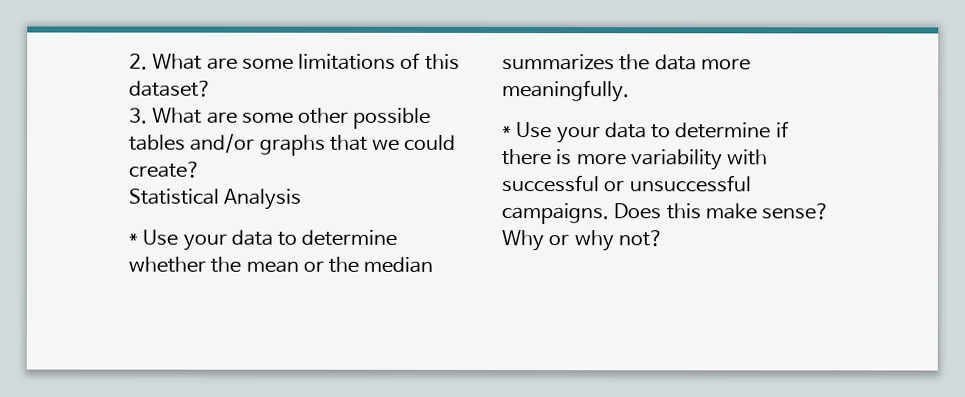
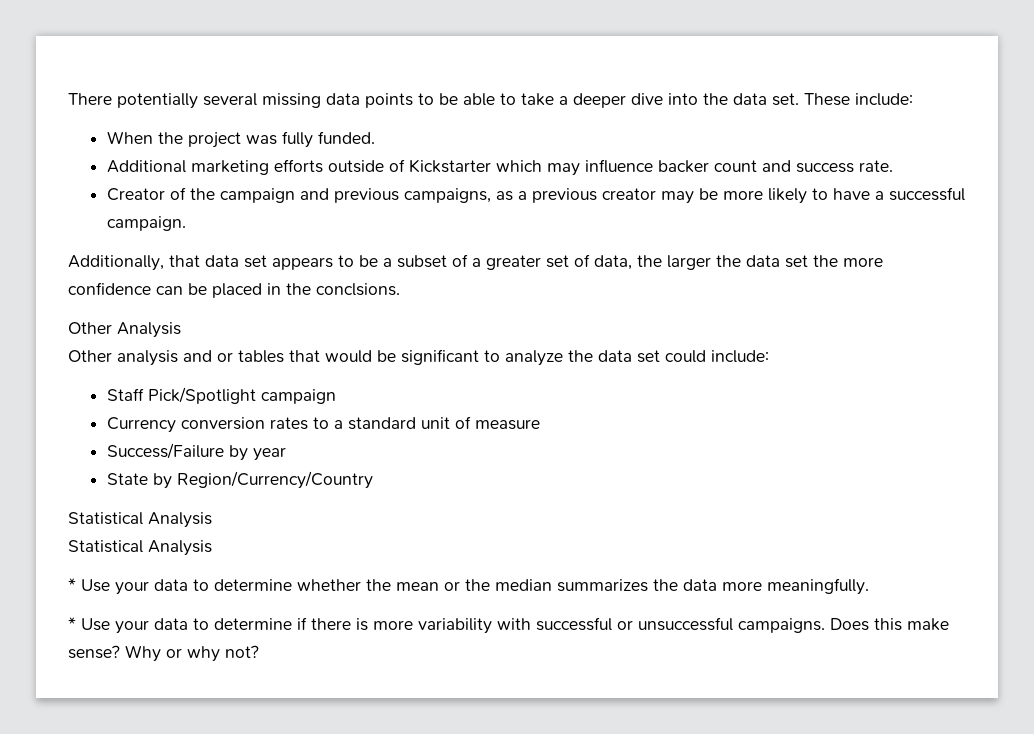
[129,52,460,70] [129,80,212,97] [129,107,432,129] [129,133,457,156] [129,161,201,178] 2. What are some limitations of this dataset? // 3. What are some other possible tables and/or graphs that we could create? -> [68,93,913,109] [106,131,375,148] [106,159,893,176] [106,187,965,204] [106,216,186,231] [68,254,883,271] [68,282,400,298] [68,322,181,338] [68,349,769,366] [106,387,336,404] [106,416,540,433] [106,443,286,461] [106,471,373,489] [68,512,212,528] There potentially several missing data points to be able to take a deeper dive into the data set. These include: // When the project was fully funded. // Additional marketing efforts outside of Kickstarter which may influence backer count and success rate. // Creator of the campaign and previous campaigns, as a previous creator may be more likely to have a successful campaign. // Additionally, that data set appears to be a subset of a greater set of data, the larger the data set the more confidence can be placed in the conclsions. // Other Analysis // Other analysis and or tables that would be significant to analyze the data set could include: // Staff Pick/Spotlight campaign // Currency conversion rates to a standard unit of measure // Success/Failure by year // State by Region/Currency/Country // Statistical Analysis

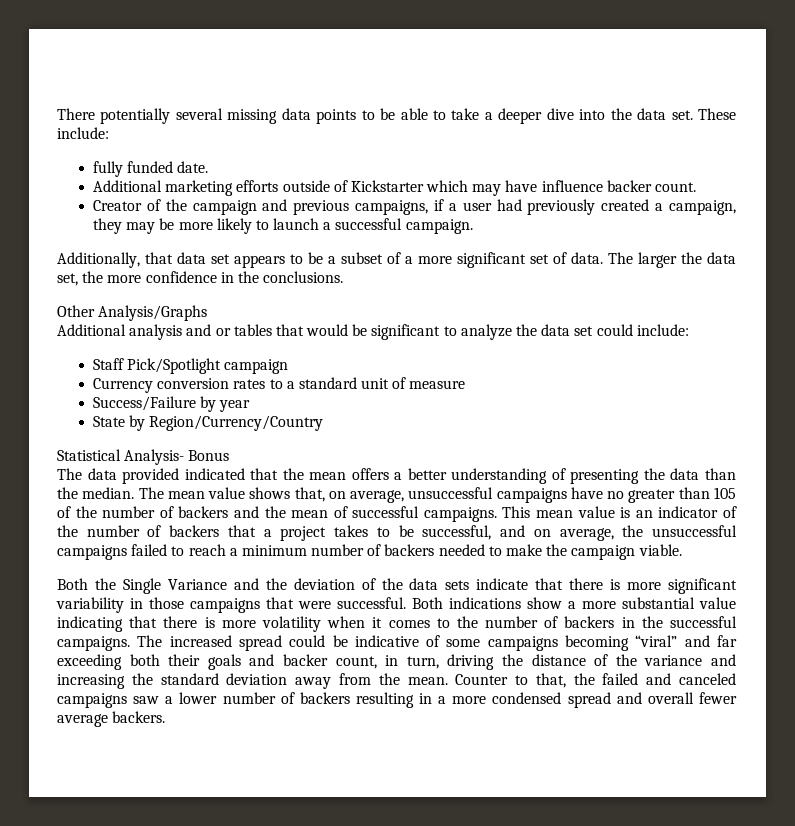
[106,131,375,148] When the project was fully funded. -> [93,161,209,177] fully funded date.
(580, 169) none -> [505,180,538,192] have
[713,160,893,173] count and success rate. -> [655,182,697,192] count.
[495,188,656,203] as a previous creator -> [434,199,737,215] [93,218,123,234] if a user had previously created a campaign, they
[832,188,870,200] have -> [273,218,320,230] launch
[486,254,662,270] greater set of data, the -> [418,252,633,268] more significant set of data. The
[785,255,808,268] set -> [57,273,78,286] set,
[156,283,400,298] [68,322,181,338] [68,350,112,362] can be placed in the conclsions. // Other Analysis // Other -> [220,271,344,283] [57,305,208,321] [57,324,126,336] in the conclusions. // Other Analysis/Graphs // Additional
[148,512,212,528] [68,540,212,556] [68,578,869,595] [68,617,949,634] [68,645,259,662] Analysis // Statistical Analysis // * Use your data to determine whether the mean or the median summarizes the data more meaningfully. // * Use your data to determine if there is more variability with successful or unsuccessful campaigns. Does this make sense? Why or why not? -> [124,449,230,465] [57,468,736,484] [57,487,736,503] [57,506,738,522] [57,525,738,541] [57,544,682,560] [57,578,737,594] [56,597,736,613] [57,616,737,632] [57,635,737,651] [57,654,737,670] [57,673,737,689] [57,692,737,708] [57,711,166,727] Analysis- Bonus // The data provided indicated that the mean offers a better understanding of presenting the data than the median. The mean value shows that, on average, unsuccessful campaigns have no greater than 105 of the number of backers and the mean of successful campaigns. This mean value is an indicator of the number of backers that a project takes to be successful, and on average, the unsuccessful campaigns failed to reach a minimum number of backers needed to make the campaign viable. // Both the Single Variance and the deviation of the data sets indicate that there is more significant variability in those campaigns that were successful. Both indications show a more substantial value indicating that there is more volatility when it comes to the number of backers in the successful campaigns. The increased spread could be indicative of some campaigns becoming “viral” and far exceeding both their goals and backer count, in turn, driving the distance of the variance and increasing the standard deviation away from the mean. Counter to that, the failed and canceled campaigns saw a lower number of backers resulting in a more condensed spread and overall fewer average backers.

